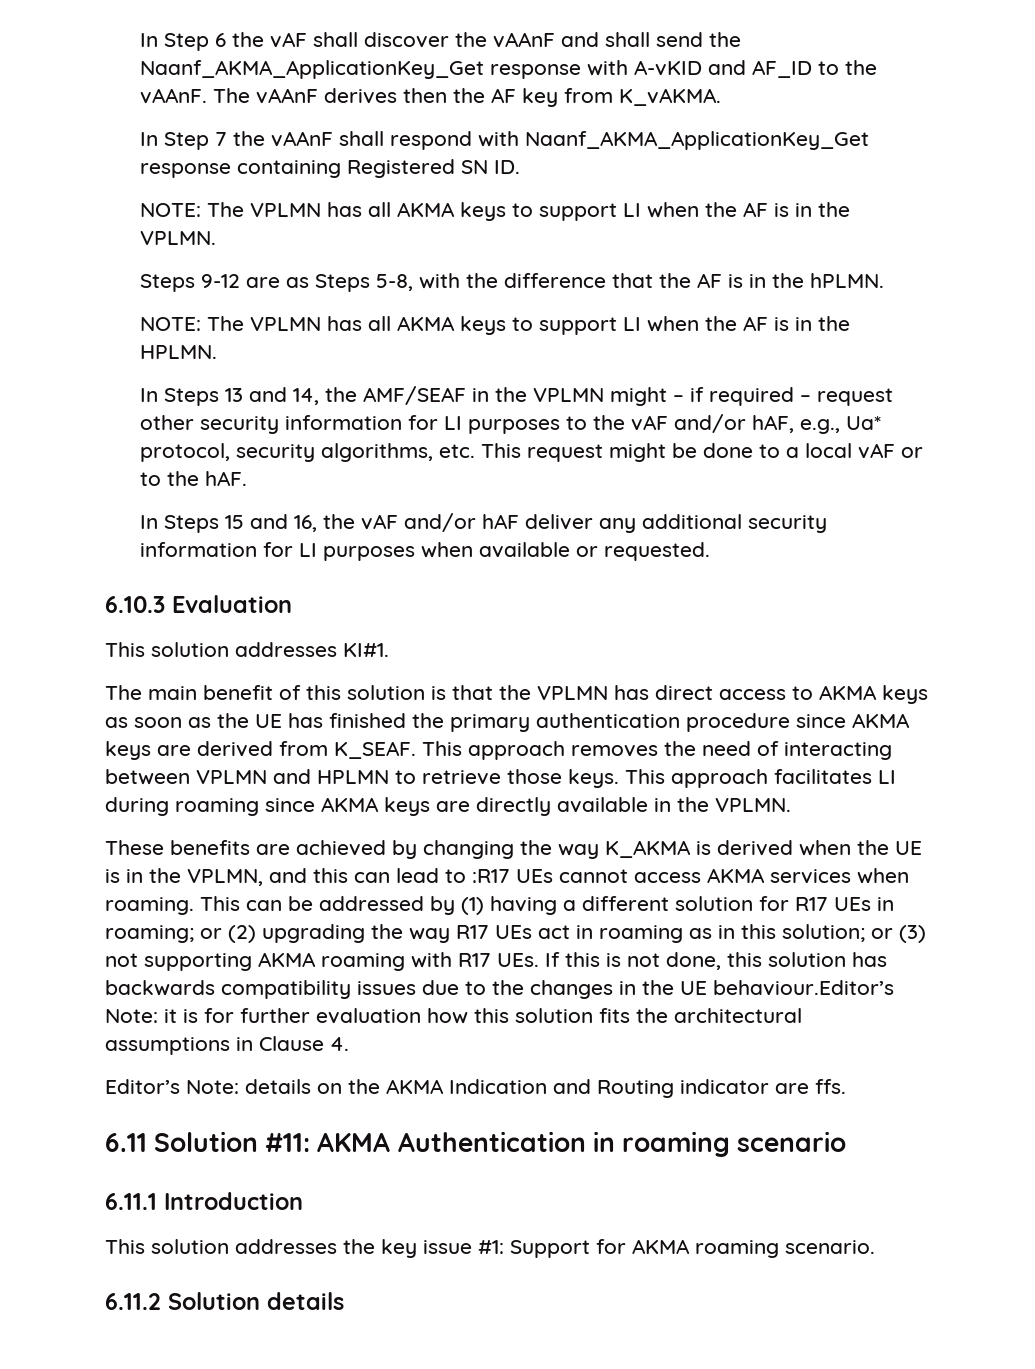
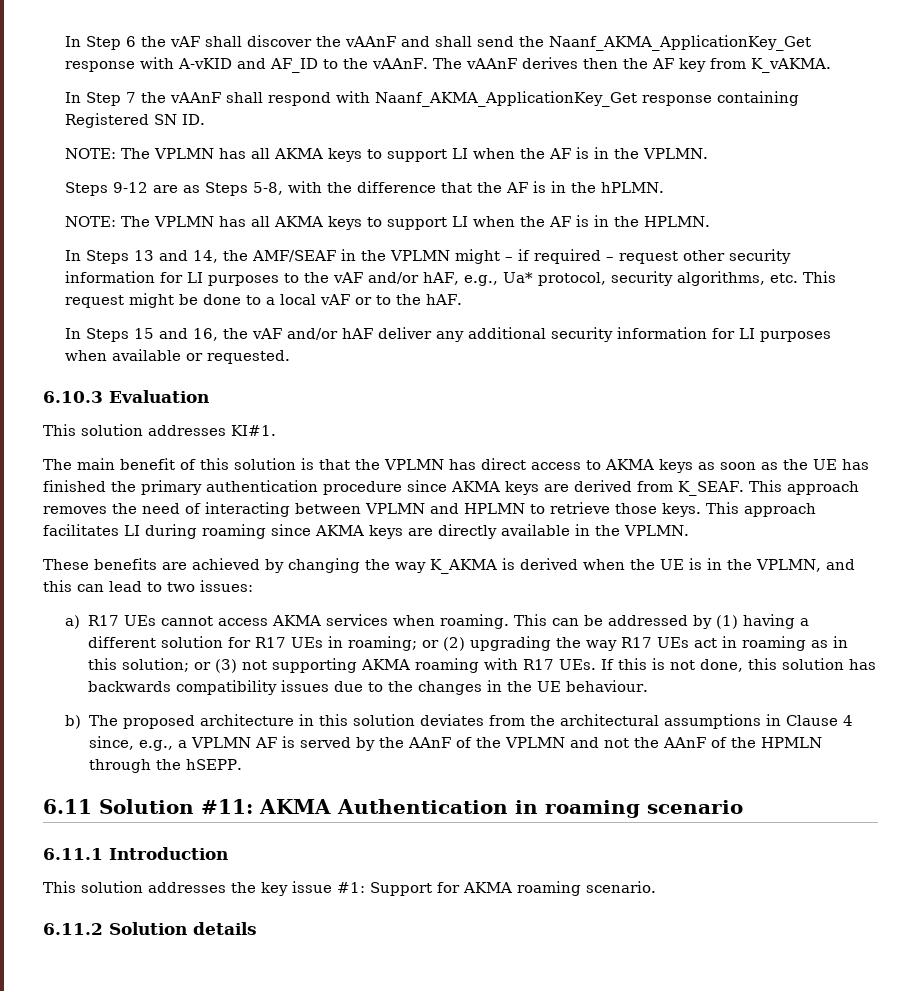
[472,869,510,883] :R17 -> [167,580,253,592] [65,615,119,629] two issues: // a) R17
[713,980,894,996] [105,1008,630,1024] behaviour.Editor’s Note: it is for further evaluation how this solution fits -> [565,680,648,692] [65,714,525,729] behaviour. // b) The proposed architecture in this solution deviates from
[330,1037,349,1051] [105,1079,846,1098] 4. // Editor’s Note: details on the AKMA Indication and Routing indicator are ffs. -> [842,715,853,726] [88,736,822,751] [88,759,242,773] 4 since, e.g., a VPLMN AF is served by the AAnF of the VPLMN and not the AAnF of the HPMLN through the hSEPP.

